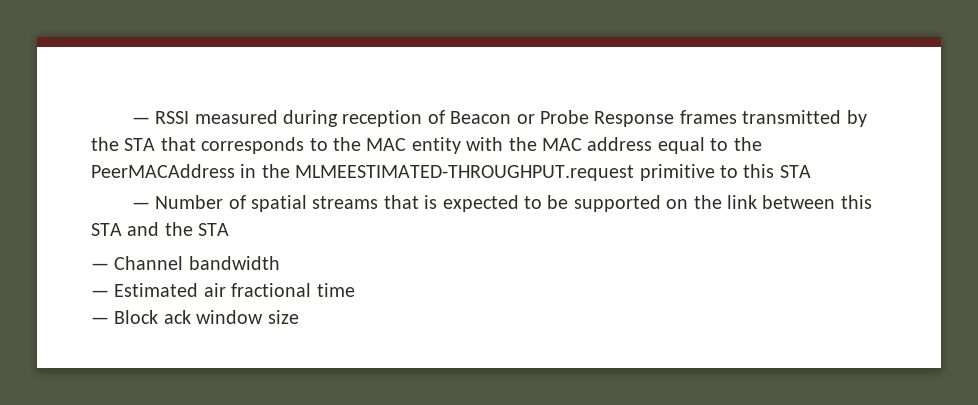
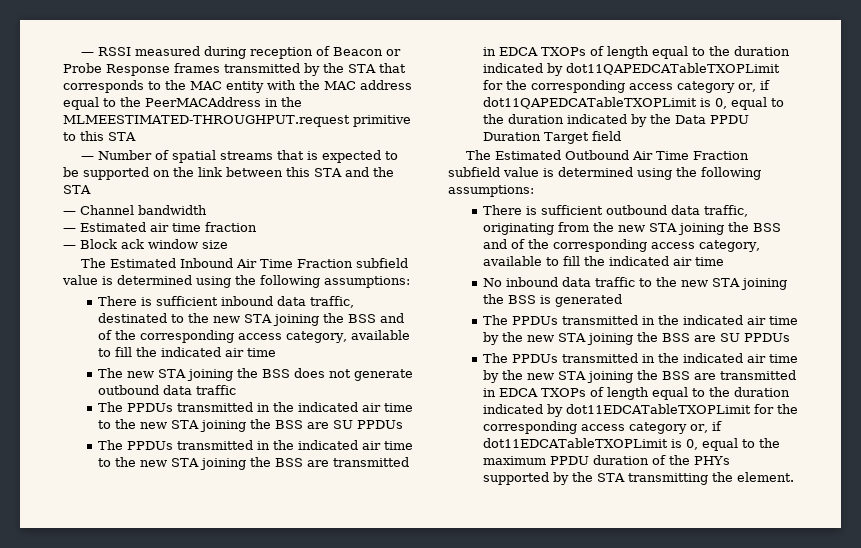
[231,283,355,297] fractional time -> [172,222,257,232] time fraction
(299, 317) none -> [80,258,408,268] [62,275,410,288] [97,296,354,308] [97,313,404,326] [97,330,410,343] [97,347,276,357] [97,368,413,381] [97,385,236,395] [97,402,413,412] [97,419,403,432] [97,440,413,450] [97,457,409,470] [482,46,790,59] [482,63,780,76] [482,80,770,93] [482,97,784,110] [482,114,749,127] [482,131,621,144] [465,150,749,160] [448,167,761,180] [448,185,534,197] [482,205,748,217] [482,222,781,235] [482,239,760,252] [482,256,724,266] [482,277,787,290] [482,294,622,307] [482,315,798,325] [482,332,790,345] [482,353,798,363] [482,370,796,383] [482,387,790,400] [482,404,798,417] [482,421,722,434] [482,438,780,451] [482,455,730,465] [482,472,794,485] // The Estimated Inbound Air Time Fraction subfield value is determined using the following assumptions: // There is sufficient inbound data traffic, destinated to the new STA joining the BSS and of the corresponding access category, available to fill the indicated air time // The new STA joining the BSS does not generate outbound data traffic // The PPDUs transmitted in the indicated air time to the new STA joining the BSS are SU PPDUs // The PPDUs transmitted in the indicated air time to the new STA joining the BSS are transmitted in EDCA TXOPs of length equal to the duration indicated by dot11QAPEDCATableTXOPLimit for the corresponding access category or, if dot11QAPEDCATableTXOPLimit is 0, equal to the duration indicated by the Data PPDU Duration Target field // The Estimated Outbound Air Time Fraction subfield value is determined using the following assumptions: // There is sufficient outbound data traffic, originating from the new STA joining the BSS and of the corresponding access category, available to fill the indicated air time // No inbound data traffic to the new STA joining the BSS is generated // The PPDUs transmitted in the indicated air time by the new STA joining the BSS are SU PPDUs // The PPDUs transmitted in the indicated air time by the new STA joining the BSS are transmitted in EDCA TXOPs of length equal to the duration indicated by dot11EDCATableTXOPLimit for the corresponding access category or, if dot11EDCATableTXOPLimit is 0, equal to the maximum PPDU duration of the PHYs supported by the STA transmitting the element.

